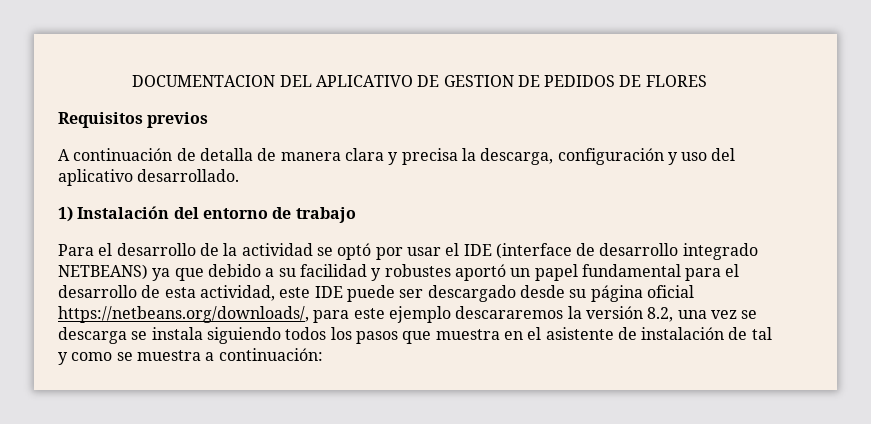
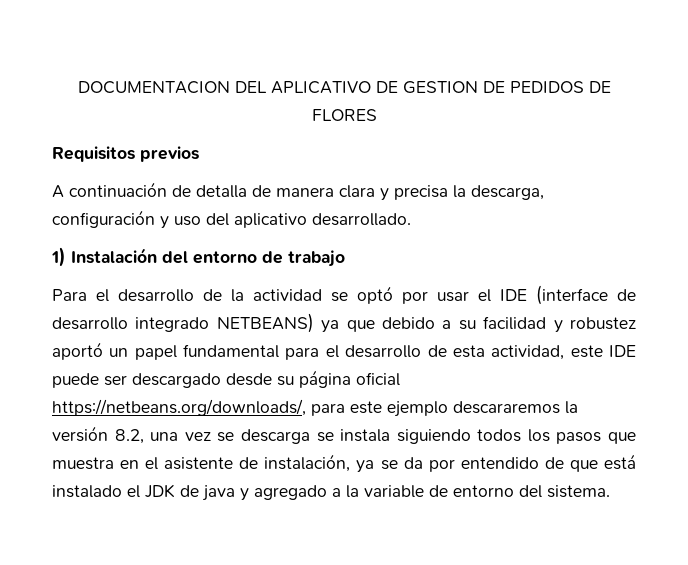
[384,264,451,277] robustes -> [569,317,636,330] robustez
[641,327,772,340] [58,348,323,365] instalación de tal y como se muestra a continuación: -> [264,454,637,473] [52,484,610,501] instalación, ya se da por entendido de que está instalado el JDK de java y agregado a la variable de entorno del sistema.

